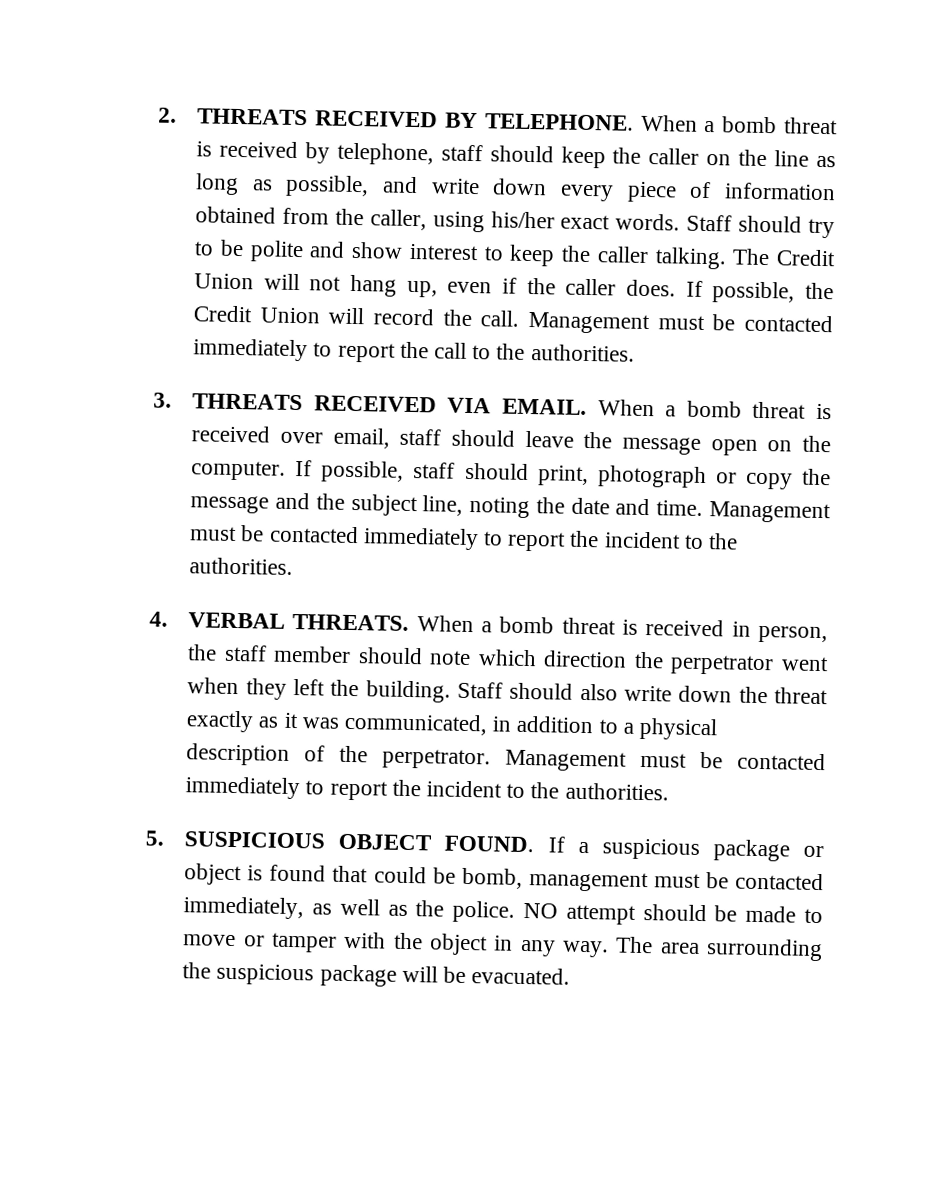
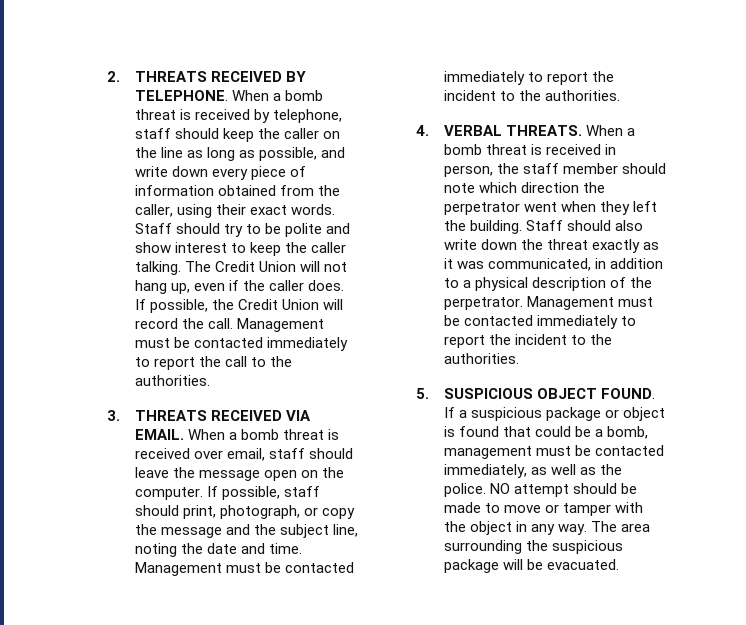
[490,211,555,229] his/her -> [216,204,247,215] their
[596,465,707,489] photograph -> [220,505,301,519] photograph,
(456, 875) none -> [595,429,604,437] a

